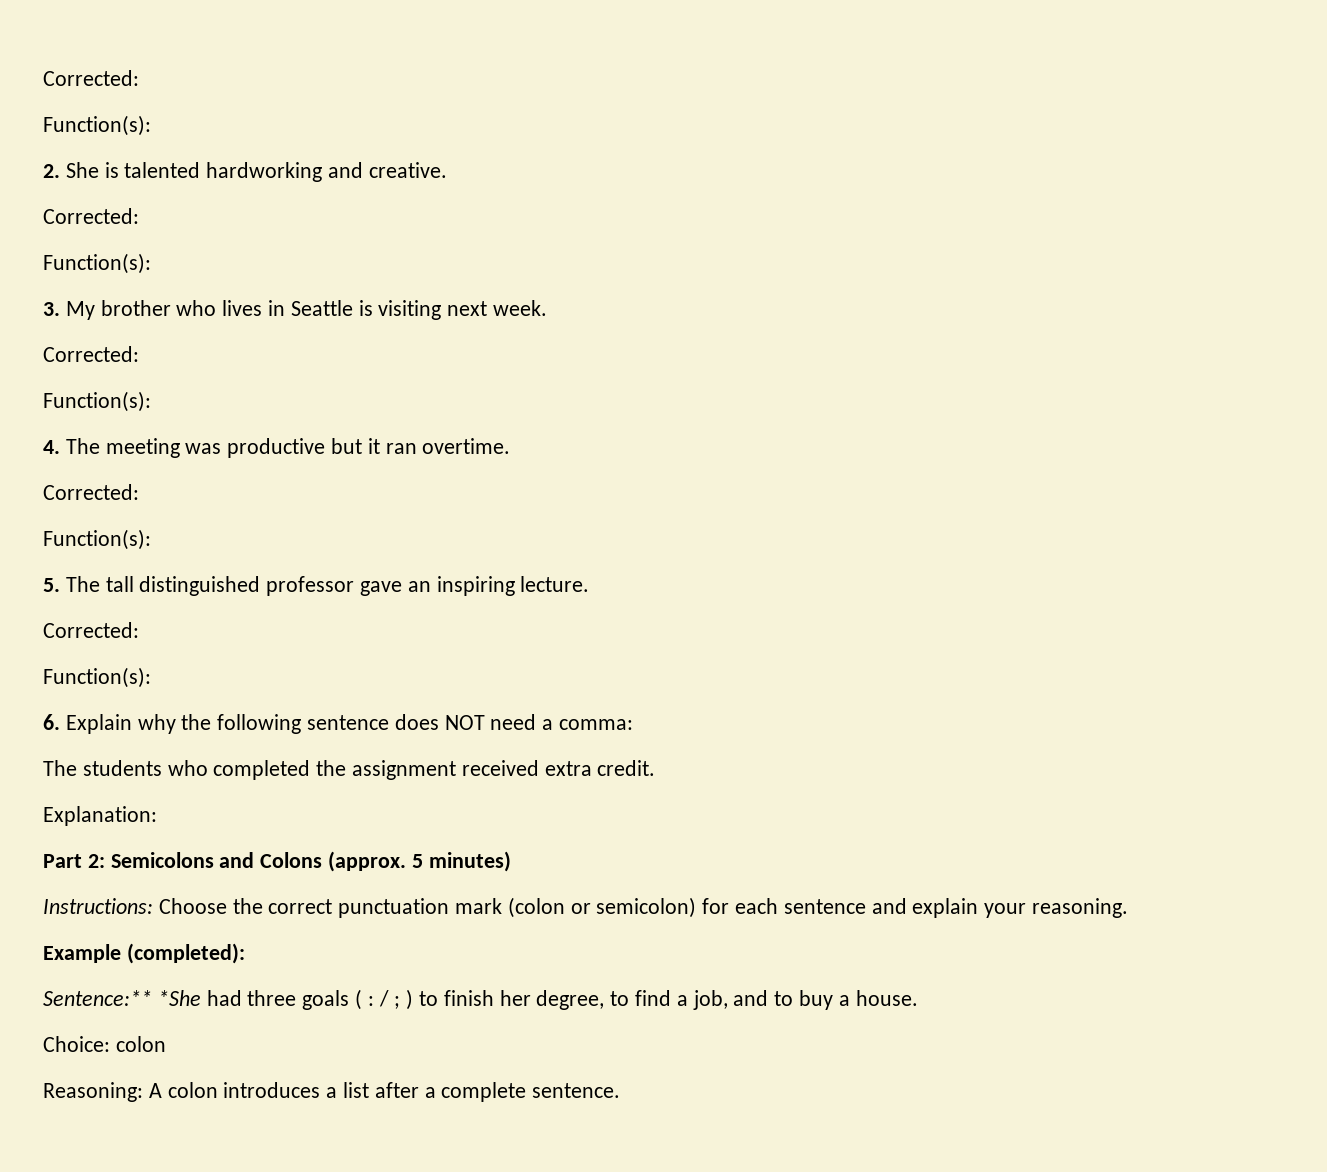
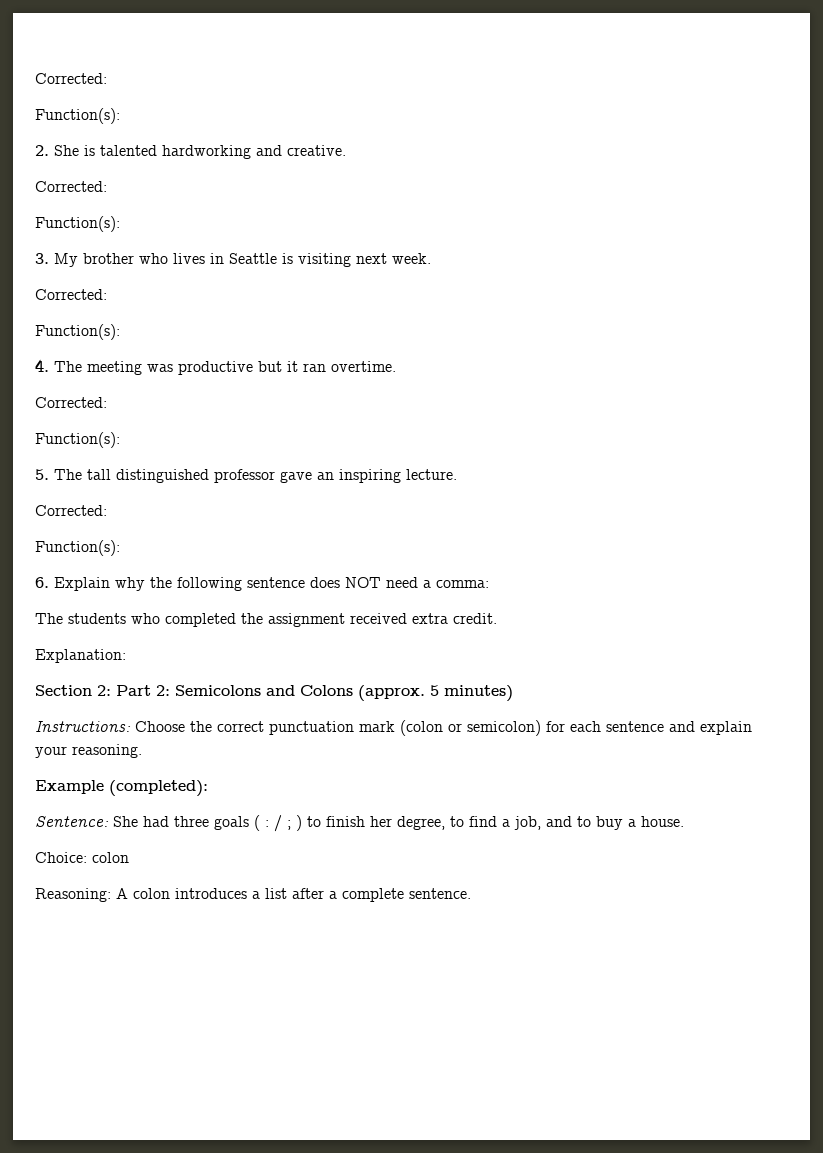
(157, 816) none -> [35,685,111,696] Section 2:
[43,990,201,1006] Sentence:** *She -> [35,816,138,827] Sentence: She

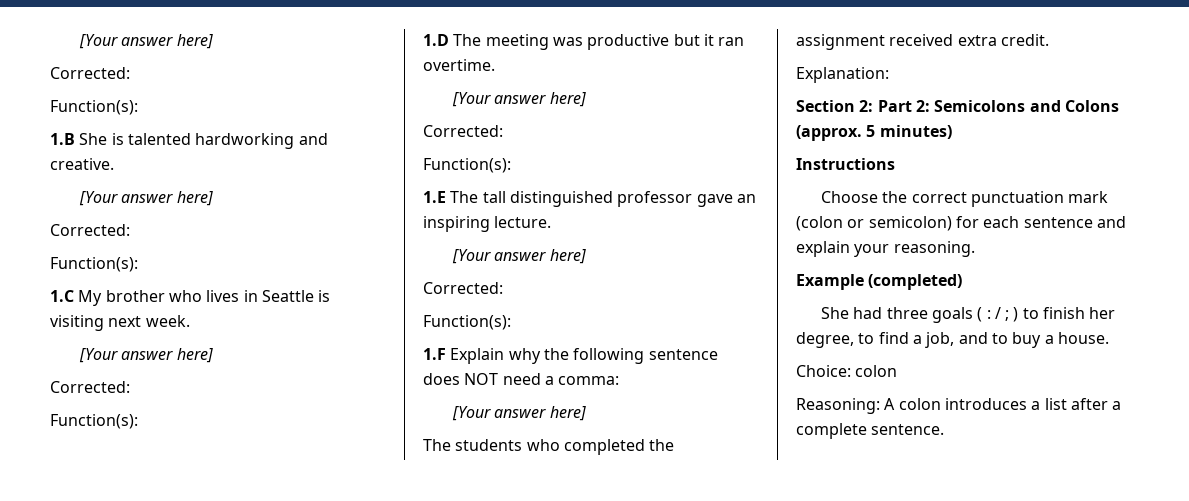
[35,73,107,84] [35,108,120,124] [35,145,49,156] Corrected: // Function(s): // 2. -> [79,34,213,49] [50,67,130,79] [50,100,138,115] [50,133,75,145] [Your answer here] // Corrected: // Function(s): // 1.B
[35,181,107,192] [35,216,120,232] [35,253,49,264] // Corrected: // Function(s): // 3. -> [79,191,213,206] [50,224,130,236] [50,257,138,272] [50,290,74,302] // [Your answer here] // Corrected: // Function(s): // 1.C
[35,289,107,300] [35,324,120,340] [35,359,49,372] // Corrected: // Function(s): // 4. -> [79,348,213,363] [50,381,130,393] [50,414,138,429] [423,34,449,46] // [Your answer here] // Corrected: // Function(s): // 1.D
[35,397,107,408] [35,432,120,448] [35,469,49,480] // Corrected: // Function(s): // 5. -> [452,92,586,107] [423,125,503,137] [423,158,511,173] [423,191,446,203] // [Your answer here] // Corrected: // Function(s): // 1.E
[35,505,107,516] [35,540,120,556] [35,577,49,588] // Corrected: // Function(s): // 6. -> [452,249,586,264] [423,282,503,294] [423,315,511,330] [423,348,446,360] // [Your answer here] // Corrected: // Function(s): // 1.F
(489, 584) none -> [452,406,586,421] // [Your answer here]
[35,721,131,732] Instructions: -> [796,158,895,170] Instructions //
[109,780,208,797] [35,816,109,827] (completed): // Sentence: -> [868,274,963,290] (completed) //

